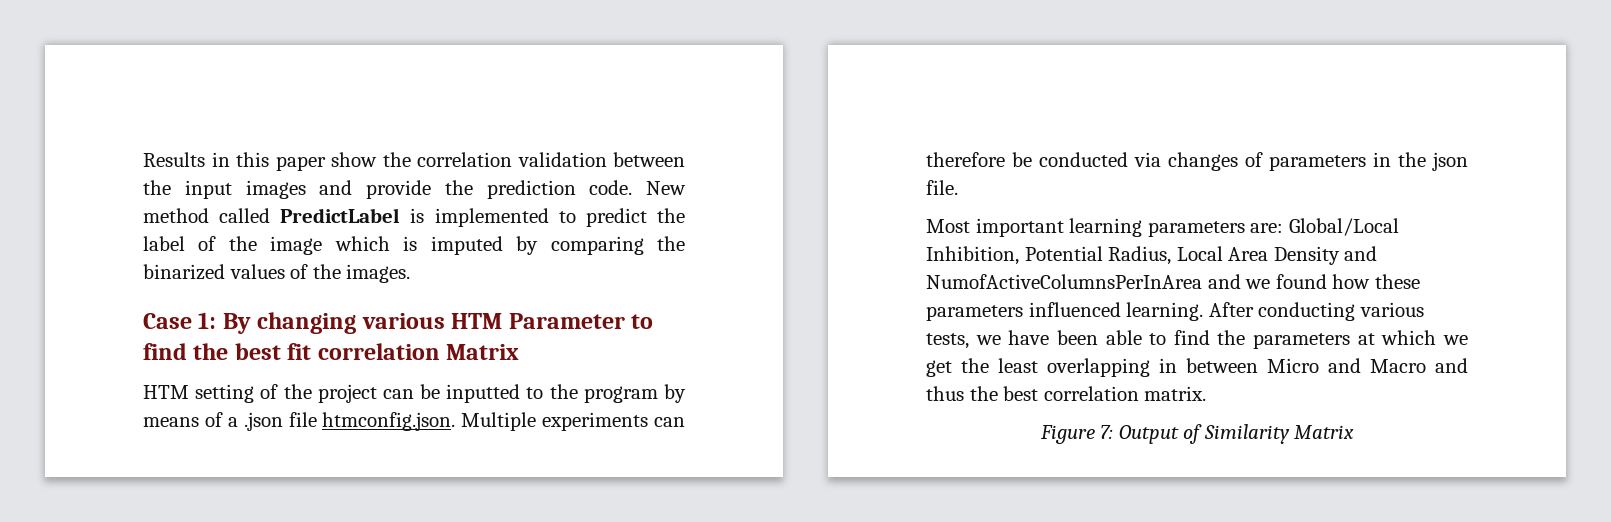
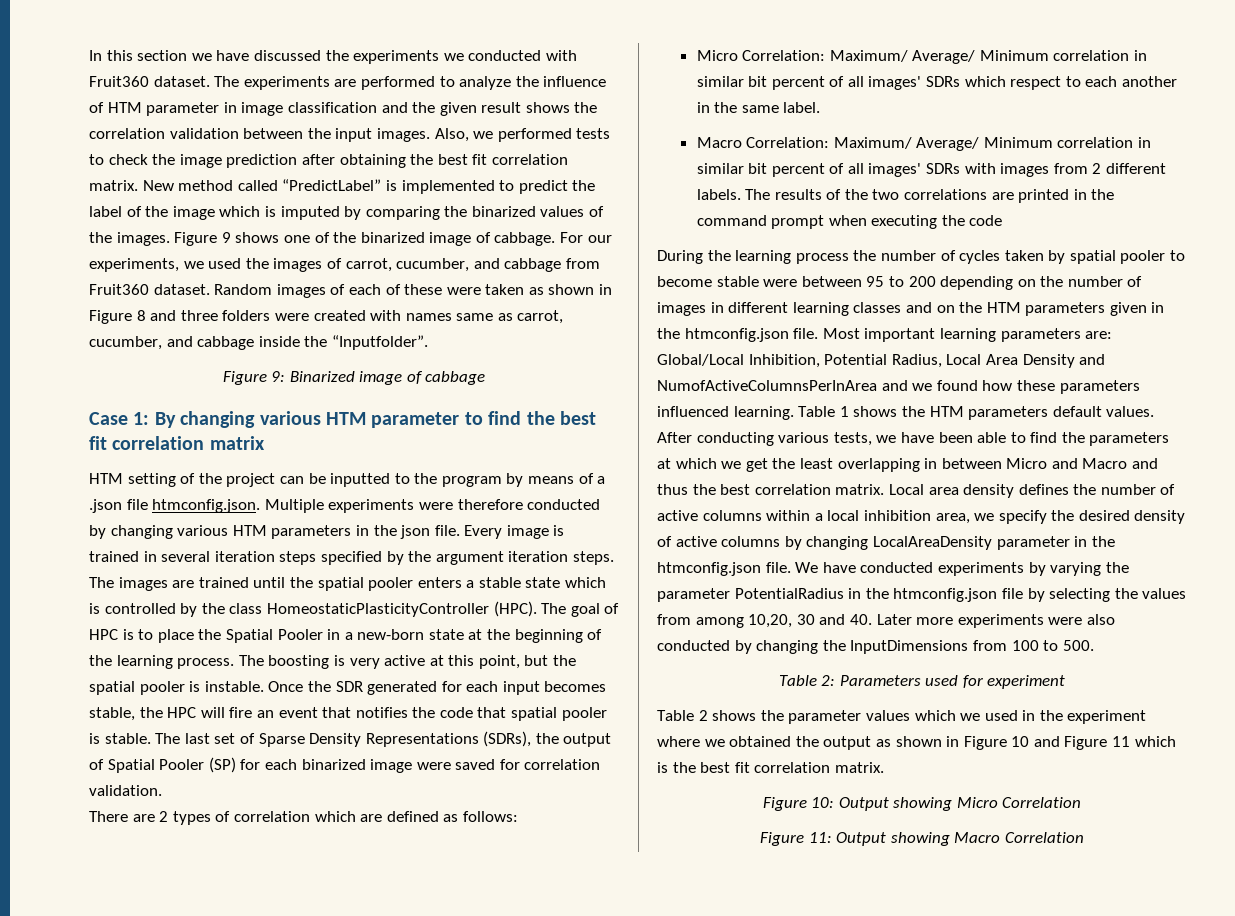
[143,152,377,171] Results in this paper show -> [89,50,577,64] [89,76,607,90] [89,102,570,116] In this section we have discussed the experiments we conducted with Fruit360 dataset. The experiments are performed to analyze the influence of HTM parameter in image classification and the given result shows
[245,180,633,199] images and provide the prediction code. -> [376,128,611,142] [89,154,568,168] [89,180,138,191] images. Also, we performed tests to check the image prediction after obtaining the best fit correlation matrix.
[280,208,401,223] PredictLabel -> [282,179,382,191] “PredictLabel”
(411, 273) none -> [174,232,612,246] [89,258,600,272] [89,284,613,298] [89,310,564,324] [89,335,428,350] [222,371,486,385] Figure 9 shows one of the binarized image of cabbage. For our experiments, we used the images of carrot, cucumber, and cabbage from Fruit360 dataset. Random images of each of these were taken as shown in Figure 8 and three folders were created with names same as carrot, cucumber, and cabbage inside the “Inputfolder”. // Figure 9: Binarized image of cabbage
[508,313,625,329] Parameter -> [371,412,460,428] parameter
[446,344,520,360] Matrix -> [209,436,265,450] matrix
[654,417,685,427] [926,152,1263,171] can therefore be conducted via changes of -> [418,499,601,510] [89,525,267,539] were therefore conducted by changing various HTM
(958, 187) // -> [464,525,565,539] [89,551,614,565] [89,577,607,591] [89,601,620,617] [89,629,603,643] [89,655,577,669] [89,681,607,695] [89,707,607,721] [89,731,612,747] [89,757,601,773] [89,785,162,796] [89,811,518,825] [696,50,1148,64] [696,76,1177,90] [696,102,821,113] [696,137,1152,151] [696,163,1166,177] [696,189,1115,203] [696,215,1003,229] [657,250,1186,264] [657,276,1143,290] [657,302,1165,316] [657,328,819,342] Every image is trained in several iteration steps specified by the argument iteration steps. The images are trained until the spatial pooler enters a stable state which is controlled by the class HomeostaticPlasticityController (HPC). The goal of HPC is to place the Spatial Pooler in a new-born state at the beginning of the learning process. The boosting is very active at this point, but the spatial pooler is instable. Once the SDR generated for each input becomes stable, the HPC will fire an event that notifies the code that spatial pooler is stable. The last set of Sparse Density Representations (SDRs), the output of Spatial Pooler (SP) for each binarized image were saved for correlation validation. // There are 2 types of correlation which are defined as follows: // Micro Correlation: Maximum/ Average/ Minimum correlation in similar bit percent of all images' SDRs which respect to each another in the same label. // Macro Correlation: Maximum/ Average/ Minimum correlation in similar bit percent of all images' SDRs with images from 2 different labels. The results of the two correlations are printed in the command prompt when executing the code // During the learning process the number of cycles taken by spatial pooler to become stable were between 95 to 200 depending on the number of images in different learning classes and on the HTM parameters given in the htmconfig.json file.
(1204, 311) none -> [798,406,1155,420] Table 1 shows the HTM parameters default values.
[1039,424,1355,444] // Figure 7: Output of Similarity Matrix -> [888,484,1176,498] [657,510,1186,524] [657,536,1115,550] [657,562,1129,576] [657,588,1187,602] [657,614,1115,628] [657,640,1094,654] [778,675,1066,689] [657,710,1147,724] [657,736,1176,750] [657,762,884,773] [762,797,1082,811] [760,832,1084,846] Local area density defines the number of active columns within a local inhibition area, we specify the desired density of active columns by changing LocalAreaDensity parameter in the htmconfig.json file. We have conducted experiments by varying the parameter PotentialRadius in the htmconfig.json file by selecting the values from among 10,20, 30 and 40. Later more experiments were also conducted by changing the InputDimensions from 100 to 500. // Table 2: Parameters used for experiment // Table 2 shows the parameter values which we used in the experiment where we obtained the output as shown in Figure 10 and Figure 11 which is the best fit correlation matrix. // Figure 10: Output showing Micro Correlation // Figure 11: Output showing Macro Correlation

